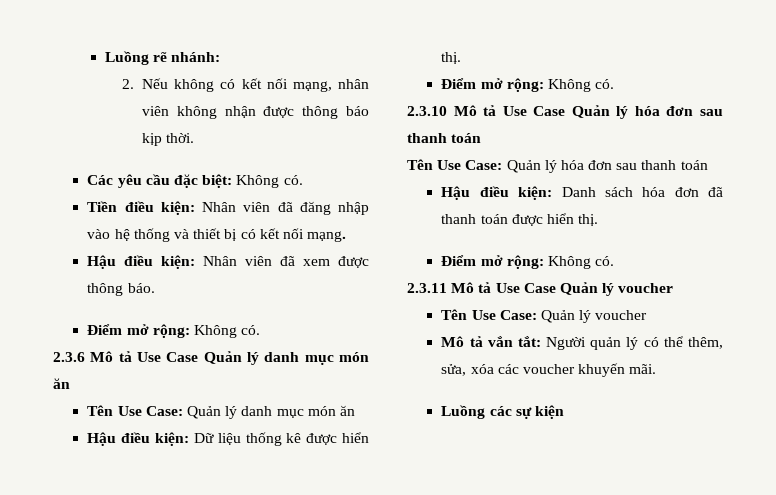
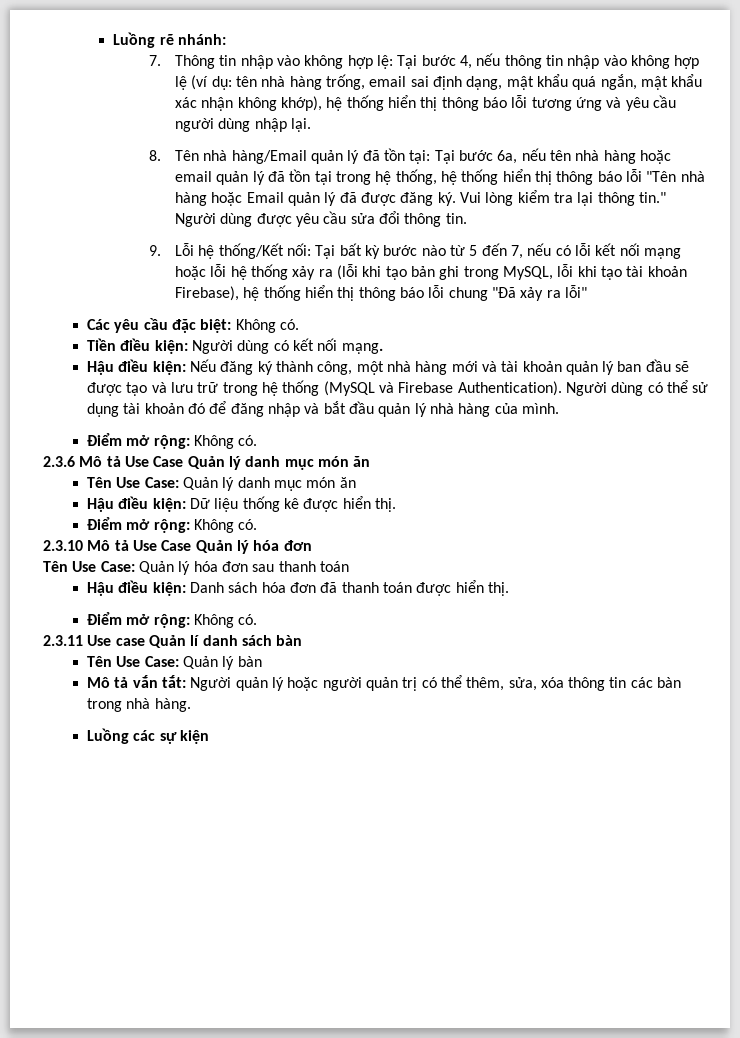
[122,78,369,92] [142,106,369,119] [142,133,195,146] 2. Nếu không có kết nối mạng, nhân viên không nhận được thông báo kịp thời. -> [148,53,700,69] [175,74,703,90] [175,95,676,111] [175,118,312,132] [148,148,671,164] [175,169,705,185] [175,190,666,206] [175,211,467,227] [148,243,681,259] [175,264,687,280] [175,285,587,301] 7. Thông tin nhập vào không hợp lệ: Tại bước 4, nếu thông tin nhập vào không hợp lệ (ví dụ: tên nhà hàng trống, email sai định dạng, mật khẩu quá ngắn, mật khẩu xác nhận không khớp), hệ thống hiển thị thông báo lỗi tương ứng và yêu cầu người dùng nhập lại. // 8. Tên nhà hàng/Email quản lý đã tồn tại: Tại bước 6a, nếu tên nhà hàng hoặc email quản lý đã tồn tại trong hệ thống, hệ thống hiển thị thông báo lỗi "Tên nhà hàng hoặc Email quản lý đã được đăng ký. Vui lòng kiểm tra lại thông tin." Người dùng được yêu cầu sửa đổi thông tin. // 9. Lỗi hệ thống/Kết nối: Tại bất kỳ bước nào từ 5 đến 7, nếu có lỗi kết nối mạng hoặc lỗi hệ thống xảy ra (lỗi khi tạo bản ghi trong MySQL, lỗi khi tạo tài khoản Firebase), hệ thống hiển thị thông báo lỗi chung "Đã xảy ra lỗi"
[202,201,369,215] [87,228,238,242] Nhân viên đã đăng nhập vào hệ thống và thiết bị -> [191,340,270,354] Người dùng
[203,256,369,268] [87,283,155,296] Nhân viên đã xem được thông báo. -> [189,359,690,375] [87,380,709,396] [87,401,559,417] Nếu đăng ký thành công, một nhà hàng mới và tài khoản quản lý ban đầu sẽ được tạo và lưu trữ trong hệ thống (MySQL và Firebase Authentication). Người dùng có thể sử dụng tài khoản đó để đăng nhập và bắt đầu quản lý nhà hàng của mình.
[700,109,723,116] [407,133,482,143] sau thanh toán -> (312, 545) none
[451,282,674,296] [441,309,648,323] Mô tả Use Case Quản lý voucher // Tên Use Case: Quản lý voucher -> [87,635,303,648] [87,656,262,670] Use case Quản lí danh sách bàn // Tên Use Case: Quản lý bàn
(639, 343) none -> [287,677,418,691] hoặc người quản trị
[497,363,657,377] các voucher khuyến mãi. -> [568,677,682,691] [87,698,191,712] thông tin các bàn trong nhà hàng.

